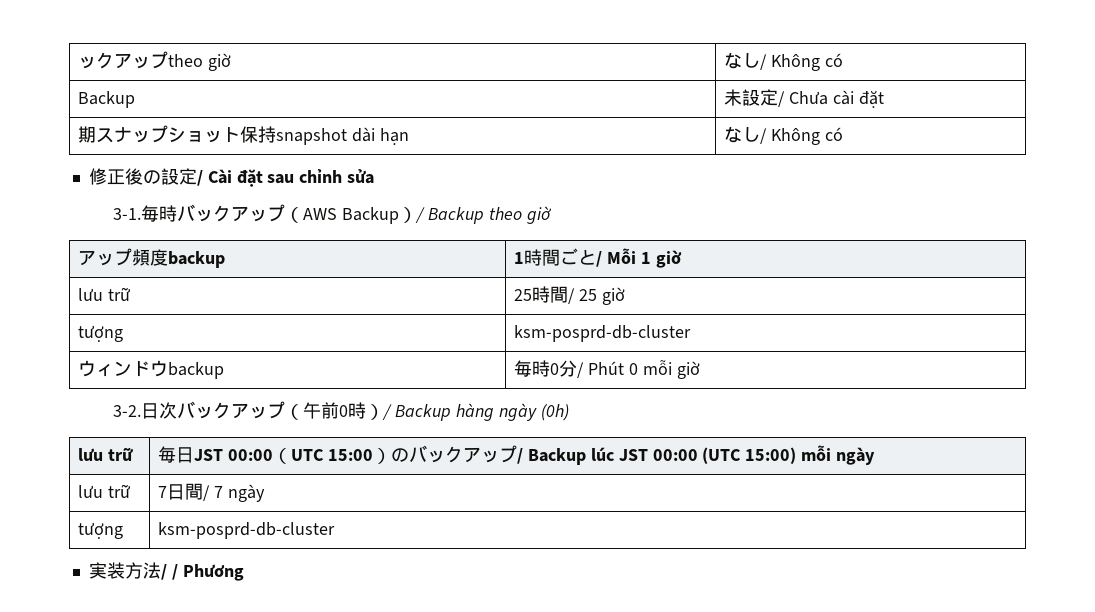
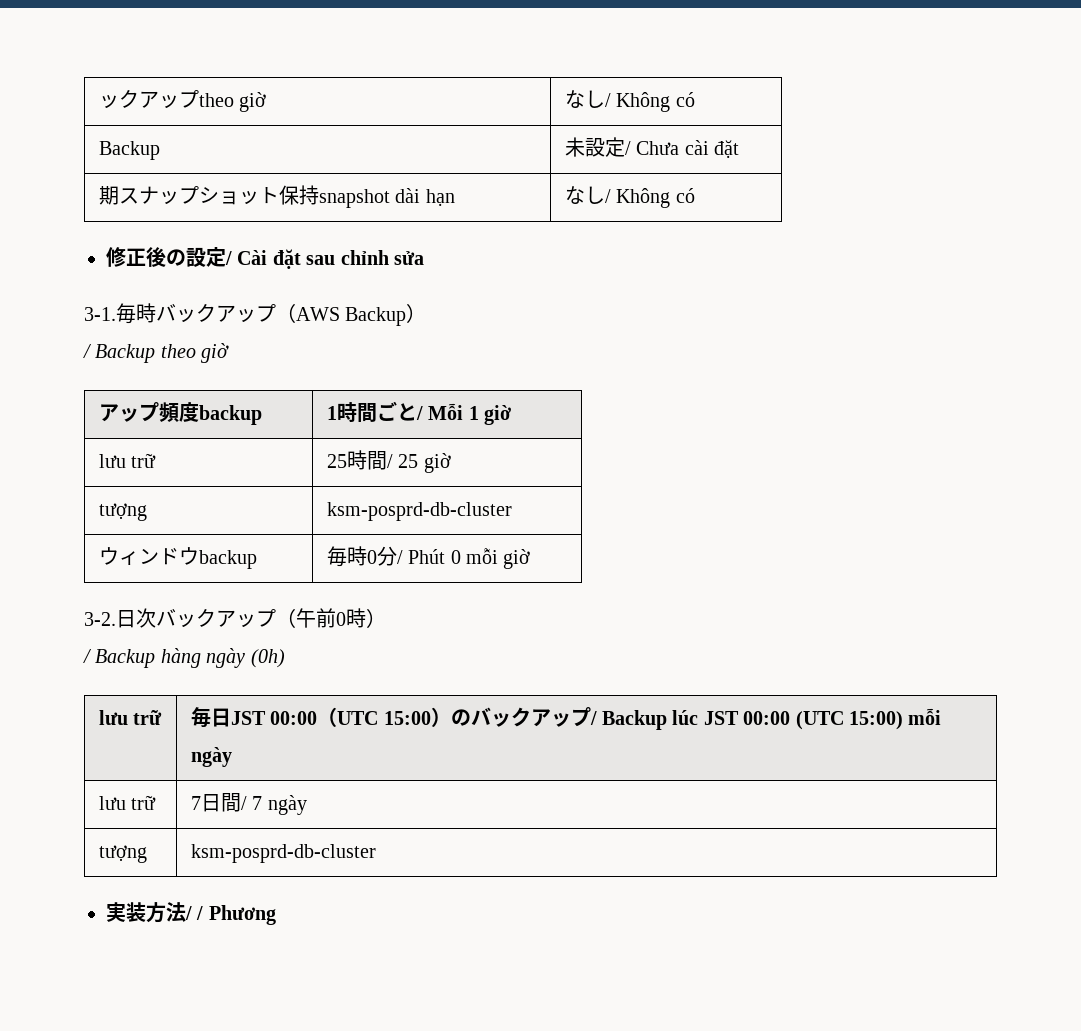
(418, 215) none -> (427, 313) //
(385, 412) none -> (386, 618) //

